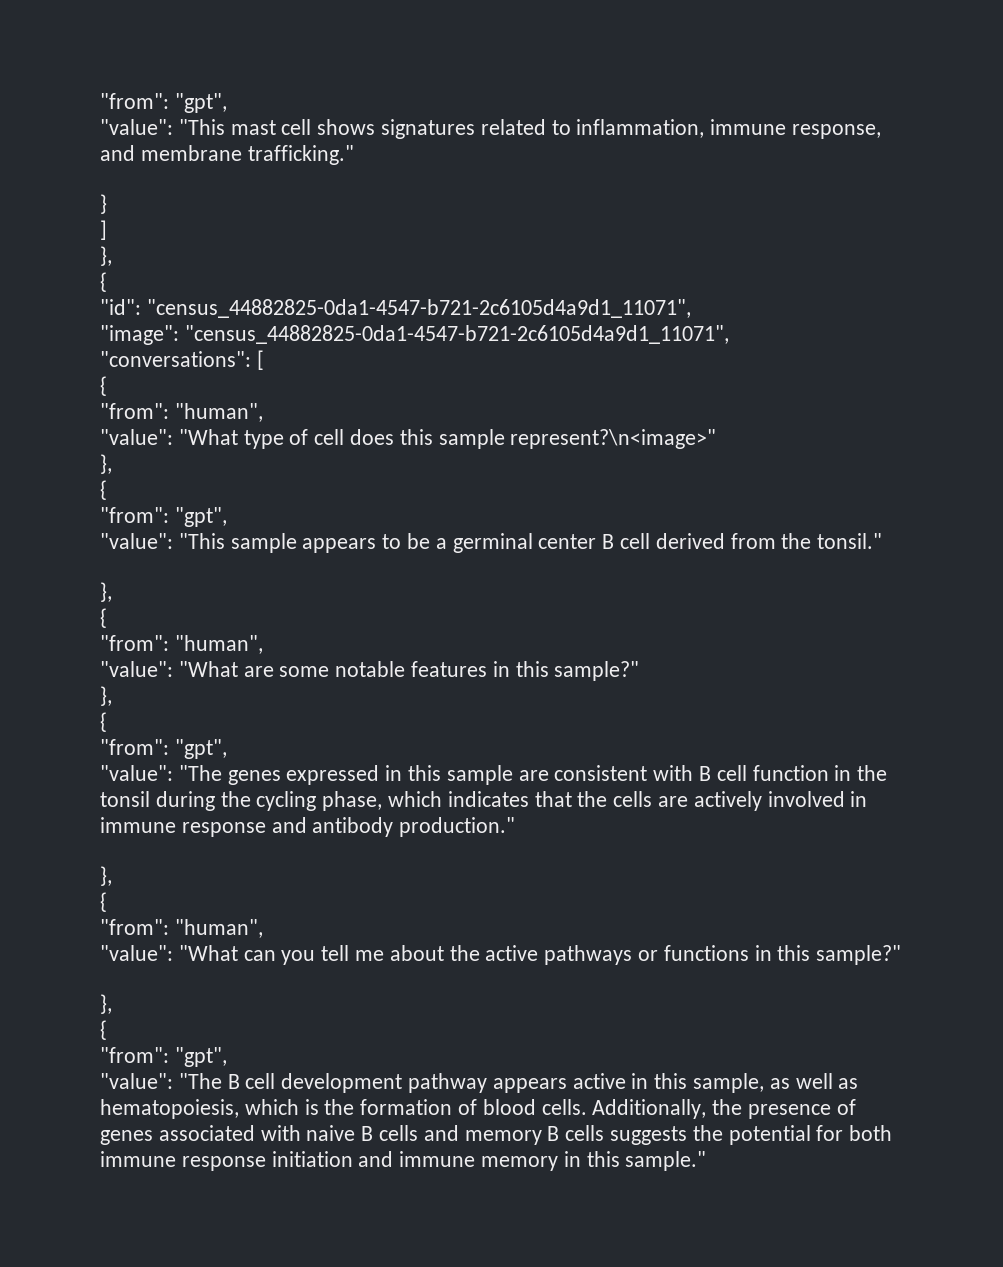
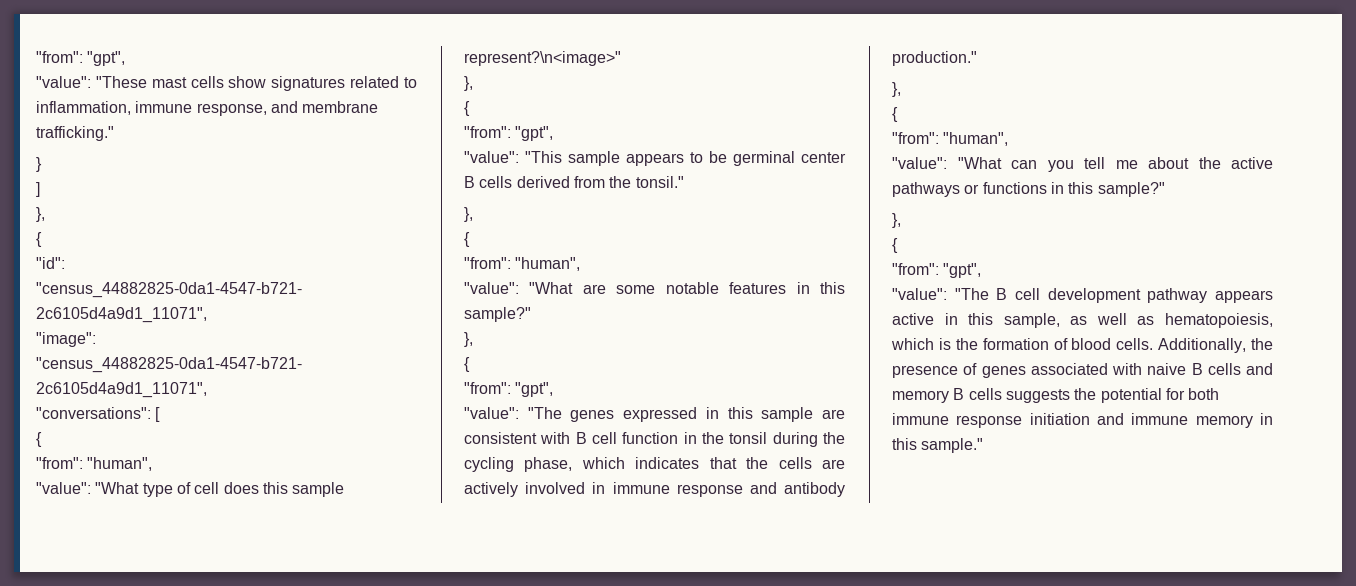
[100,93,227,113] [100,119,376,135] "from": "gpt", // "value": "This mast cell shows -> [36,51,126,66] [36,76,267,88] "from": "gpt", // "value": "These mast cells show
[435,538,447,549] a -> (727, 157) none
[620,533,651,549] cell -> [479,176,513,188] cells

